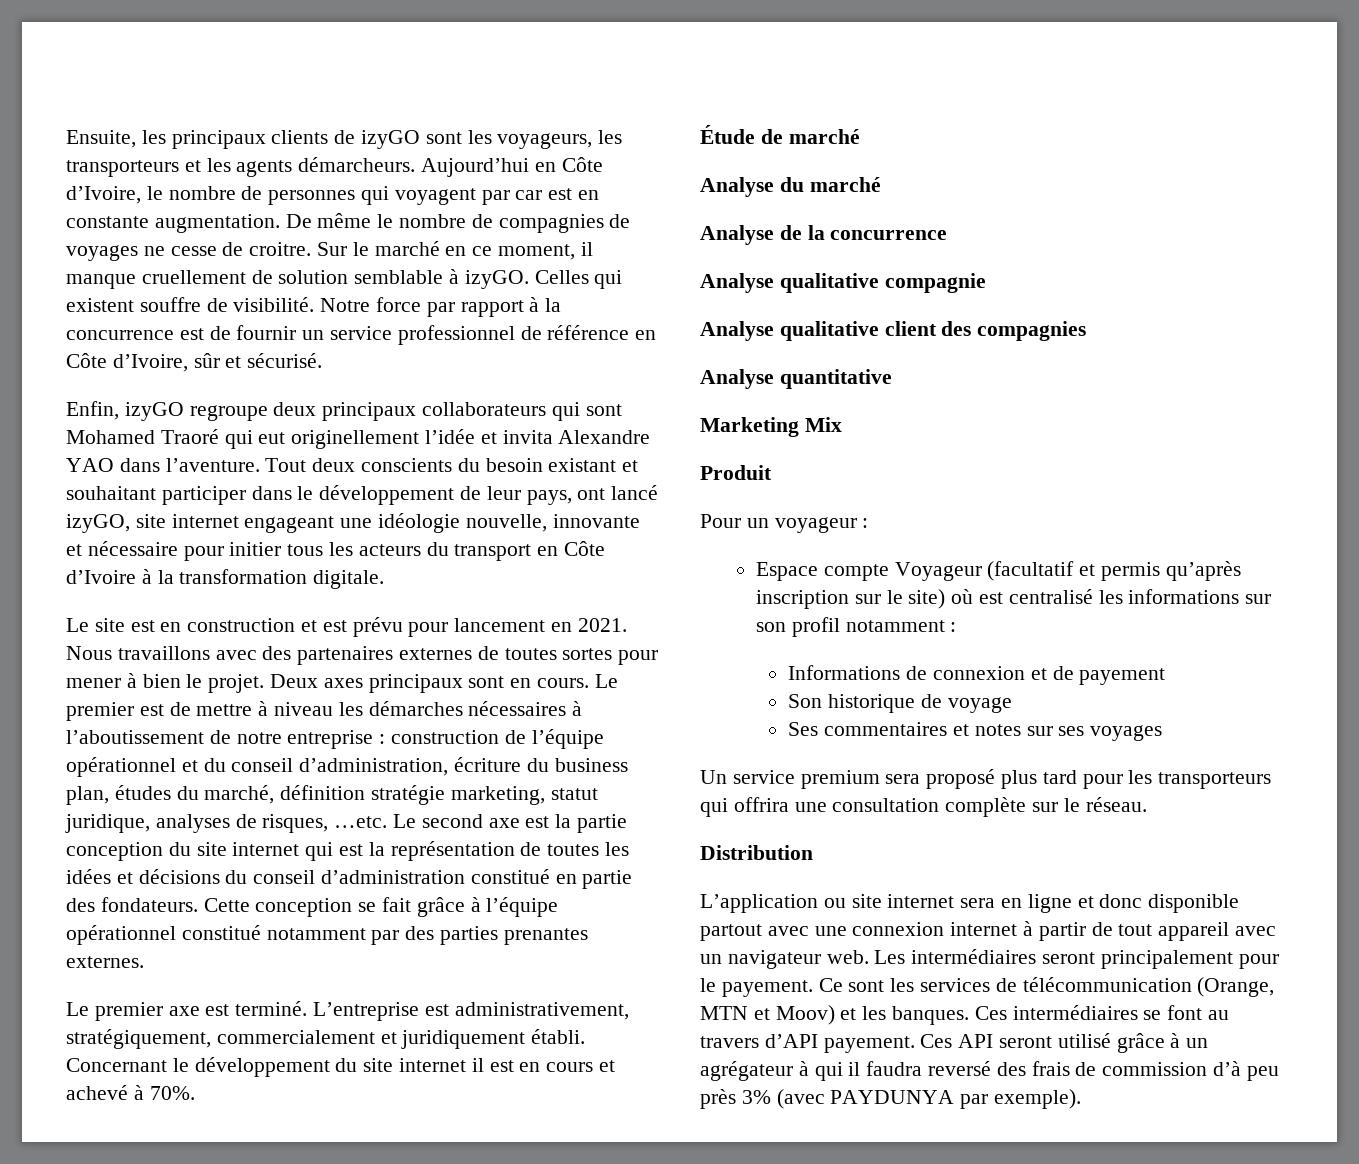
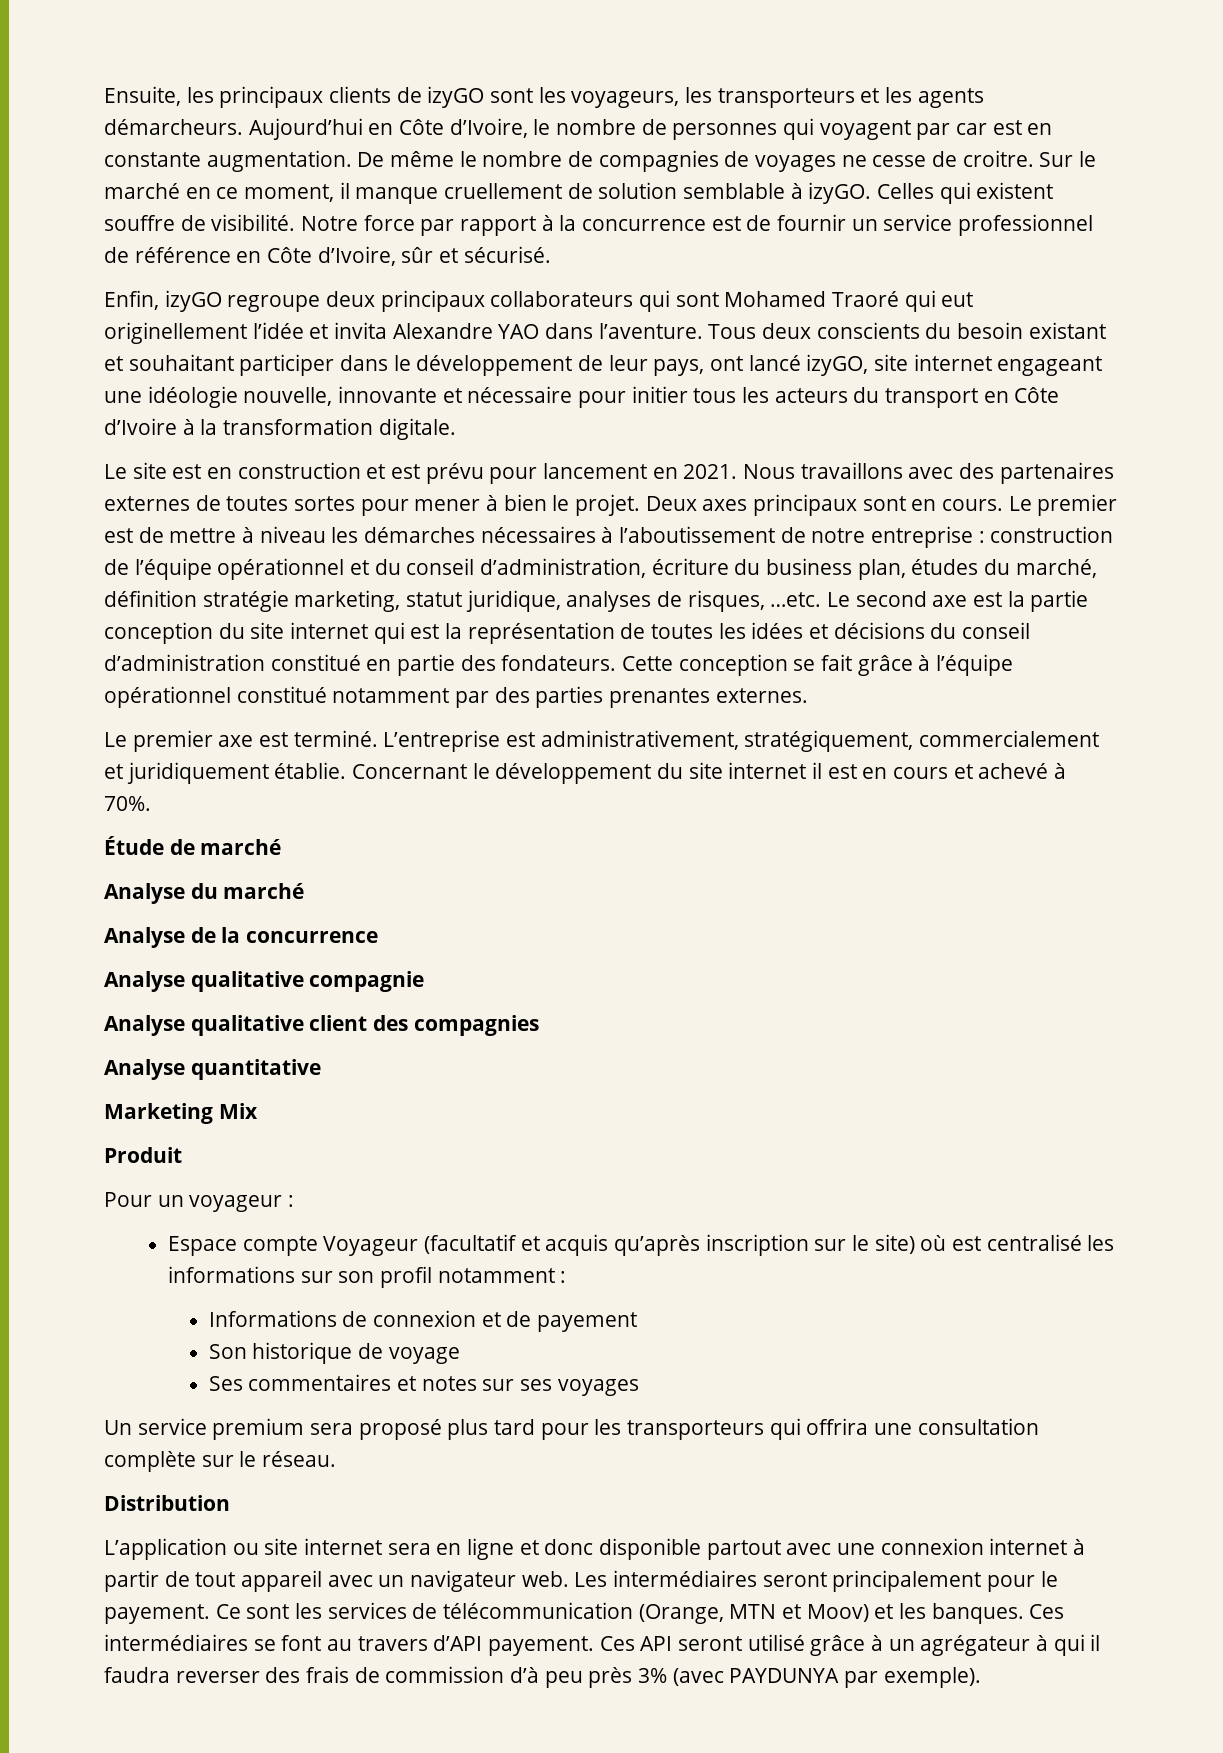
[265,458,307,472] Tout -> [708,324,757,339] Tous
[531,1029,586,1044] établi. -> [274,762,347,779] établie.
[1101,562,1161,581] permis -> [545,1234,609,1256] acquis
[928,1061,992,1076] reversé -> [175,1671,260,1683] reverser

